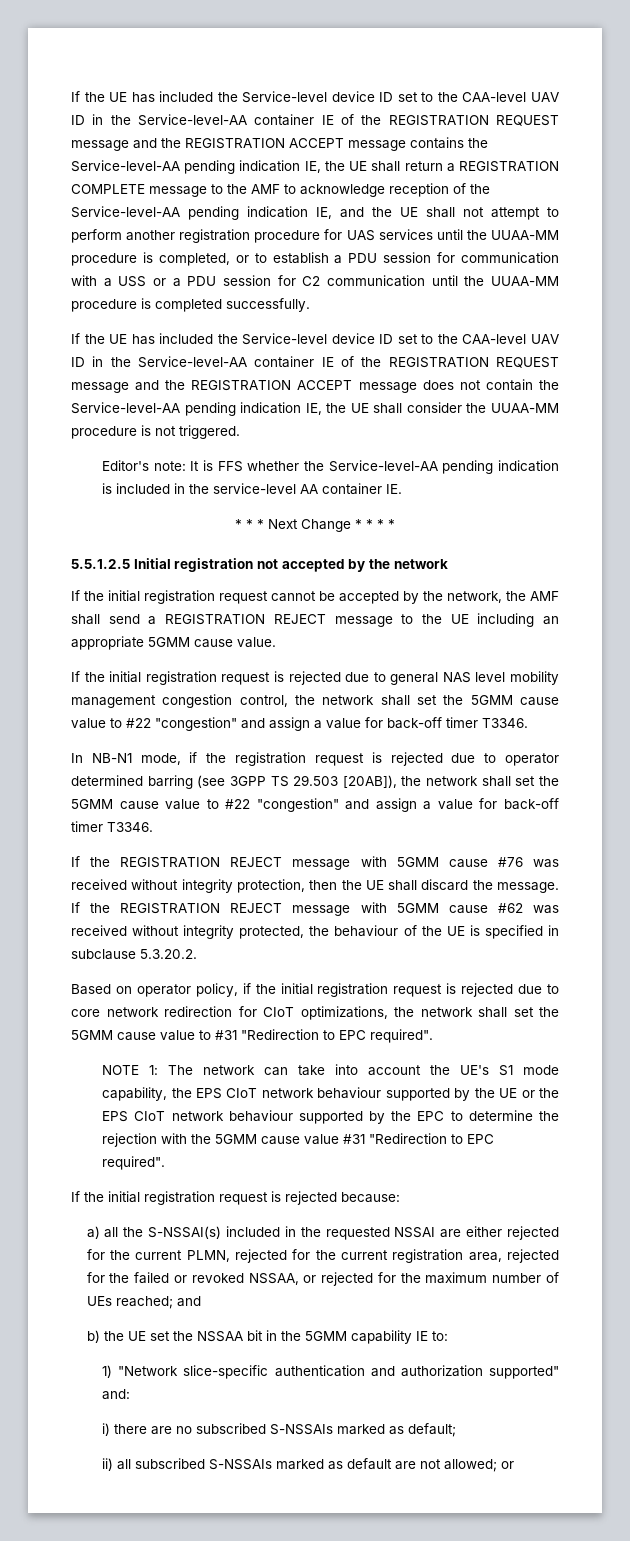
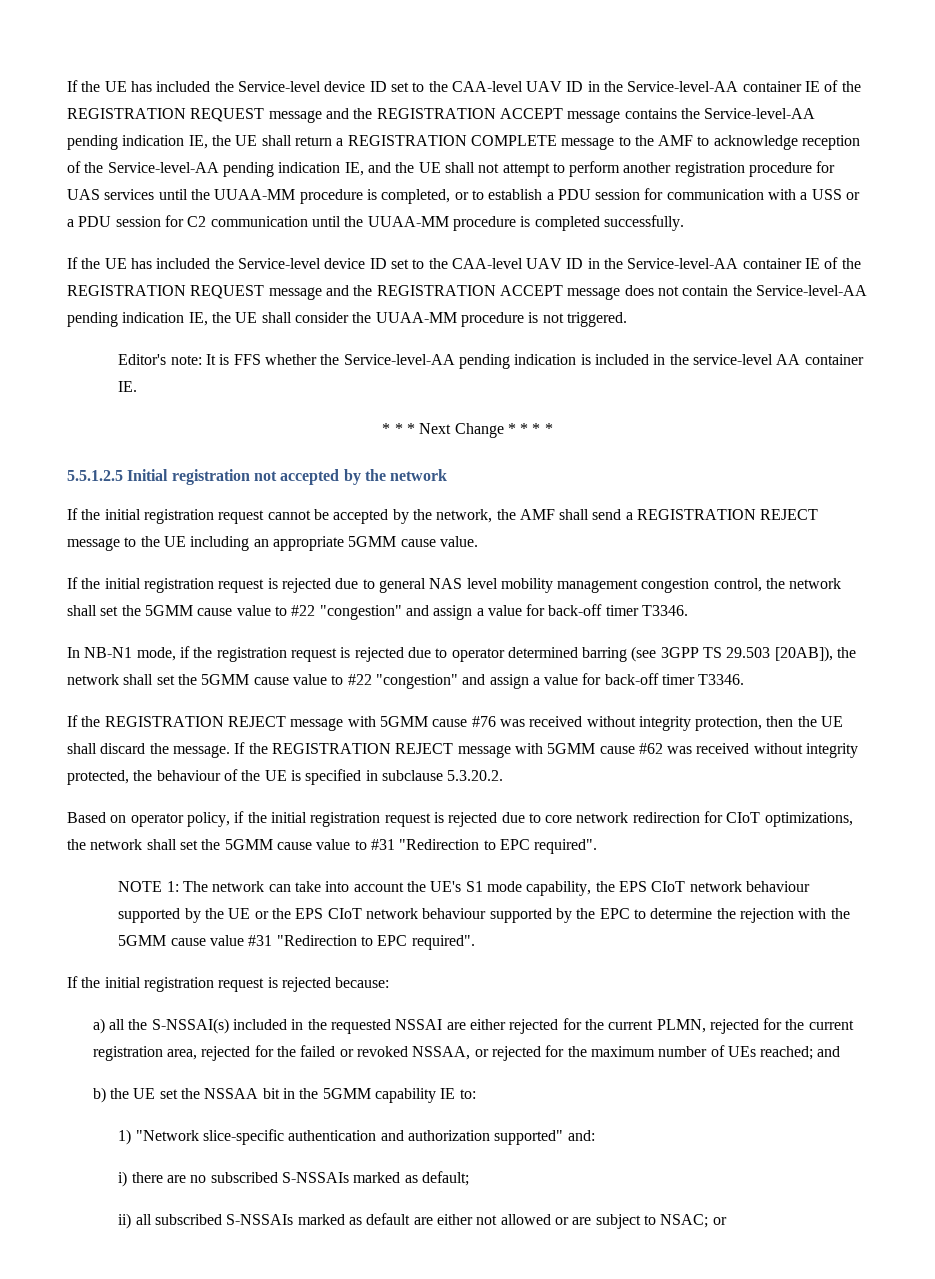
[420,1459,498,1472] not allowed; -> [436,1214,709,1229] either not allowed or are subject to NSAC;

